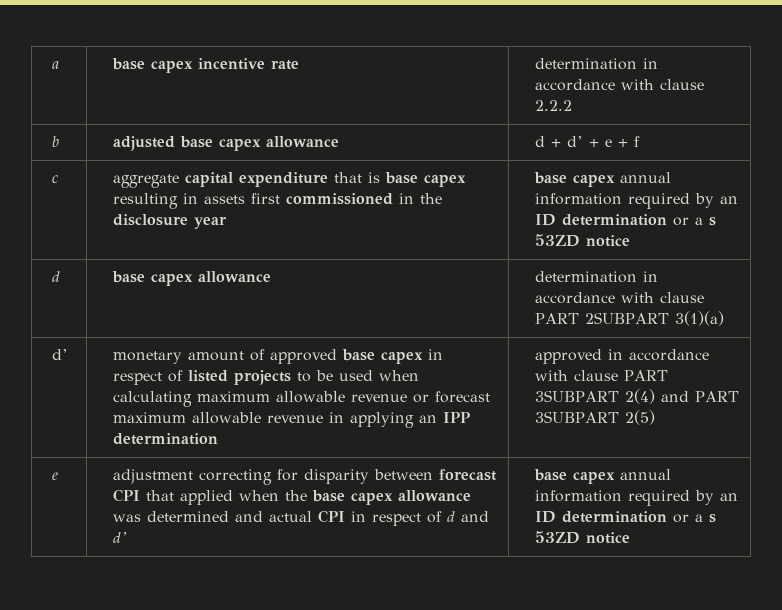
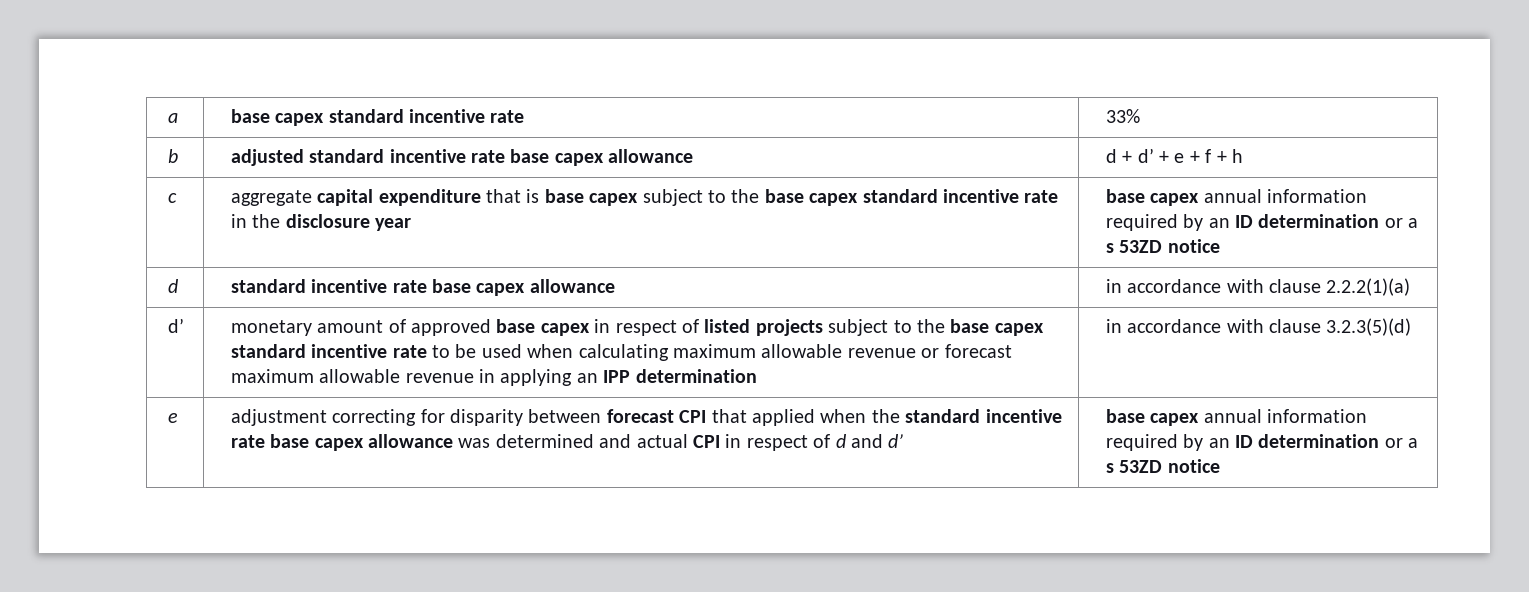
(194, 66) none -> [328,109,404,123] standard
[535,58,659,70] [535,79,705,91] [535,100,573,111] determination in accordance with clause 2.2.2 -> [1105,109,1140,123] 33%
(176, 143) none -> [309,149,505,163] standard incentive rate
(641, 141) none -> [1216,149,1243,163] + h
[113,193,394,209] resulting in assets first commissioned -> [642,189,1059,206] subject to the base capex standard incentive rate
[112,271,272,286] [535,271,659,283] [535,292,705,304] [535,311,725,326] base capex allowance | determination in accordance with clause PART 2SUBPART 3(1)(a) -> [230,279,615,296] [1105,278,1411,296] standard incentive rate base capex allowance | in accordance with clause 2.2.2(1)(a)
(292, 377) none -> [828,319,1044,336] [230,344,427,358] subject to the base capex standard incentive rate
[535,349,710,364] [535,370,669,381] [535,389,740,404] [535,410,656,425] approved in accordance with clause PART 3SUBPART 2(4) and PART 3SUBPART 2(5) -> [1105,318,1412,336] in accordance with clause 3.2.3(5)(d)
(308, 495) none -> [905,409,1062,423] [230,435,265,448] standard incentive rate

